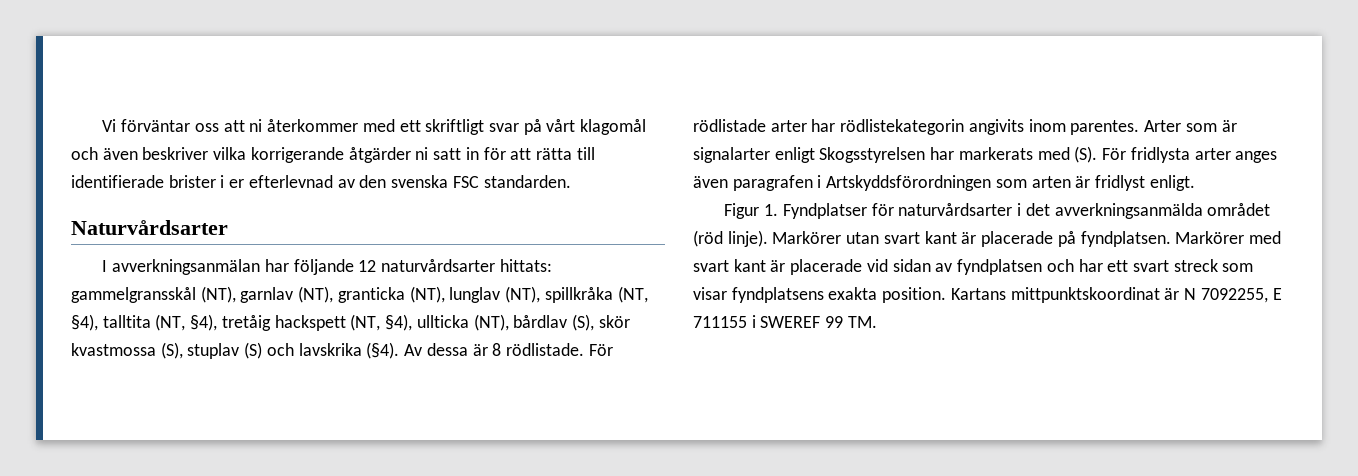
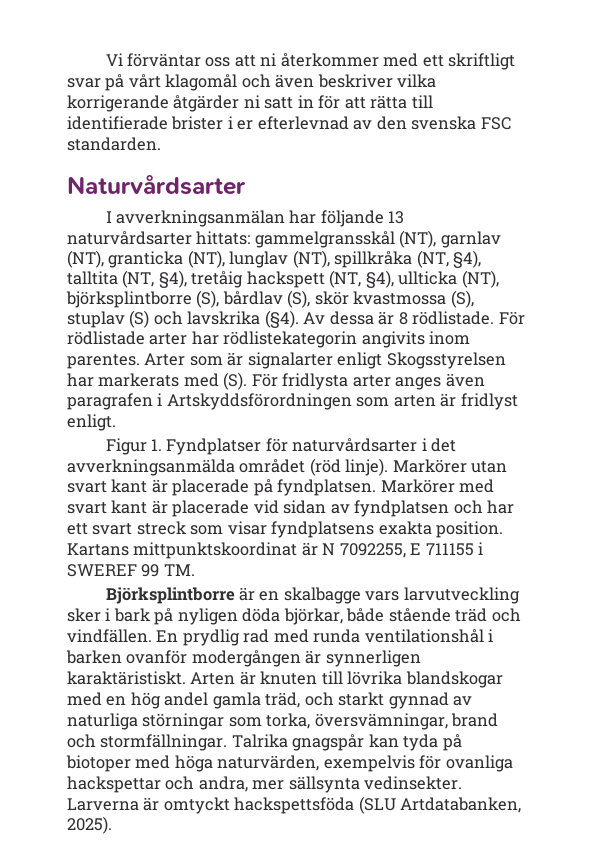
[358,260,377,272] 12 -> [388,211,405,224] 13
(509, 322) none -> [66,290,220,308] björksplintborre (S),
(877, 322) none -> [105,587,520,604] [67,608,521,625] [67,629,494,646] [66,650,421,667] [67,671,503,688] [67,692,473,709] [67,713,499,730] [67,734,462,751] [66,755,513,772] [67,776,463,793] [67,796,522,814] [67,816,112,834] // Björksplintborre är en skalbagge vars larvutveckling sker i bark på nyligen döda björkar, både stående träd och vindfällen. En prydlig rad med runda ventilationshål i barken ovanför modergången är synnerligen karaktäristiskt. Arten är knuten till lövrika blandskogar med en hög andel gamla träd, och starkt gynnad av naturliga störningar som torka, översvämningar, brand och stormfällningar. Talrika gnagspår kan tyda på biotoper med höga naturvärden, exempelvis för ovanliga hackspettar och andra, mer sällsynta vedinsekter. Larverna är omtyckt hackspettsföda (SLU Artdatabanken, 2025).

